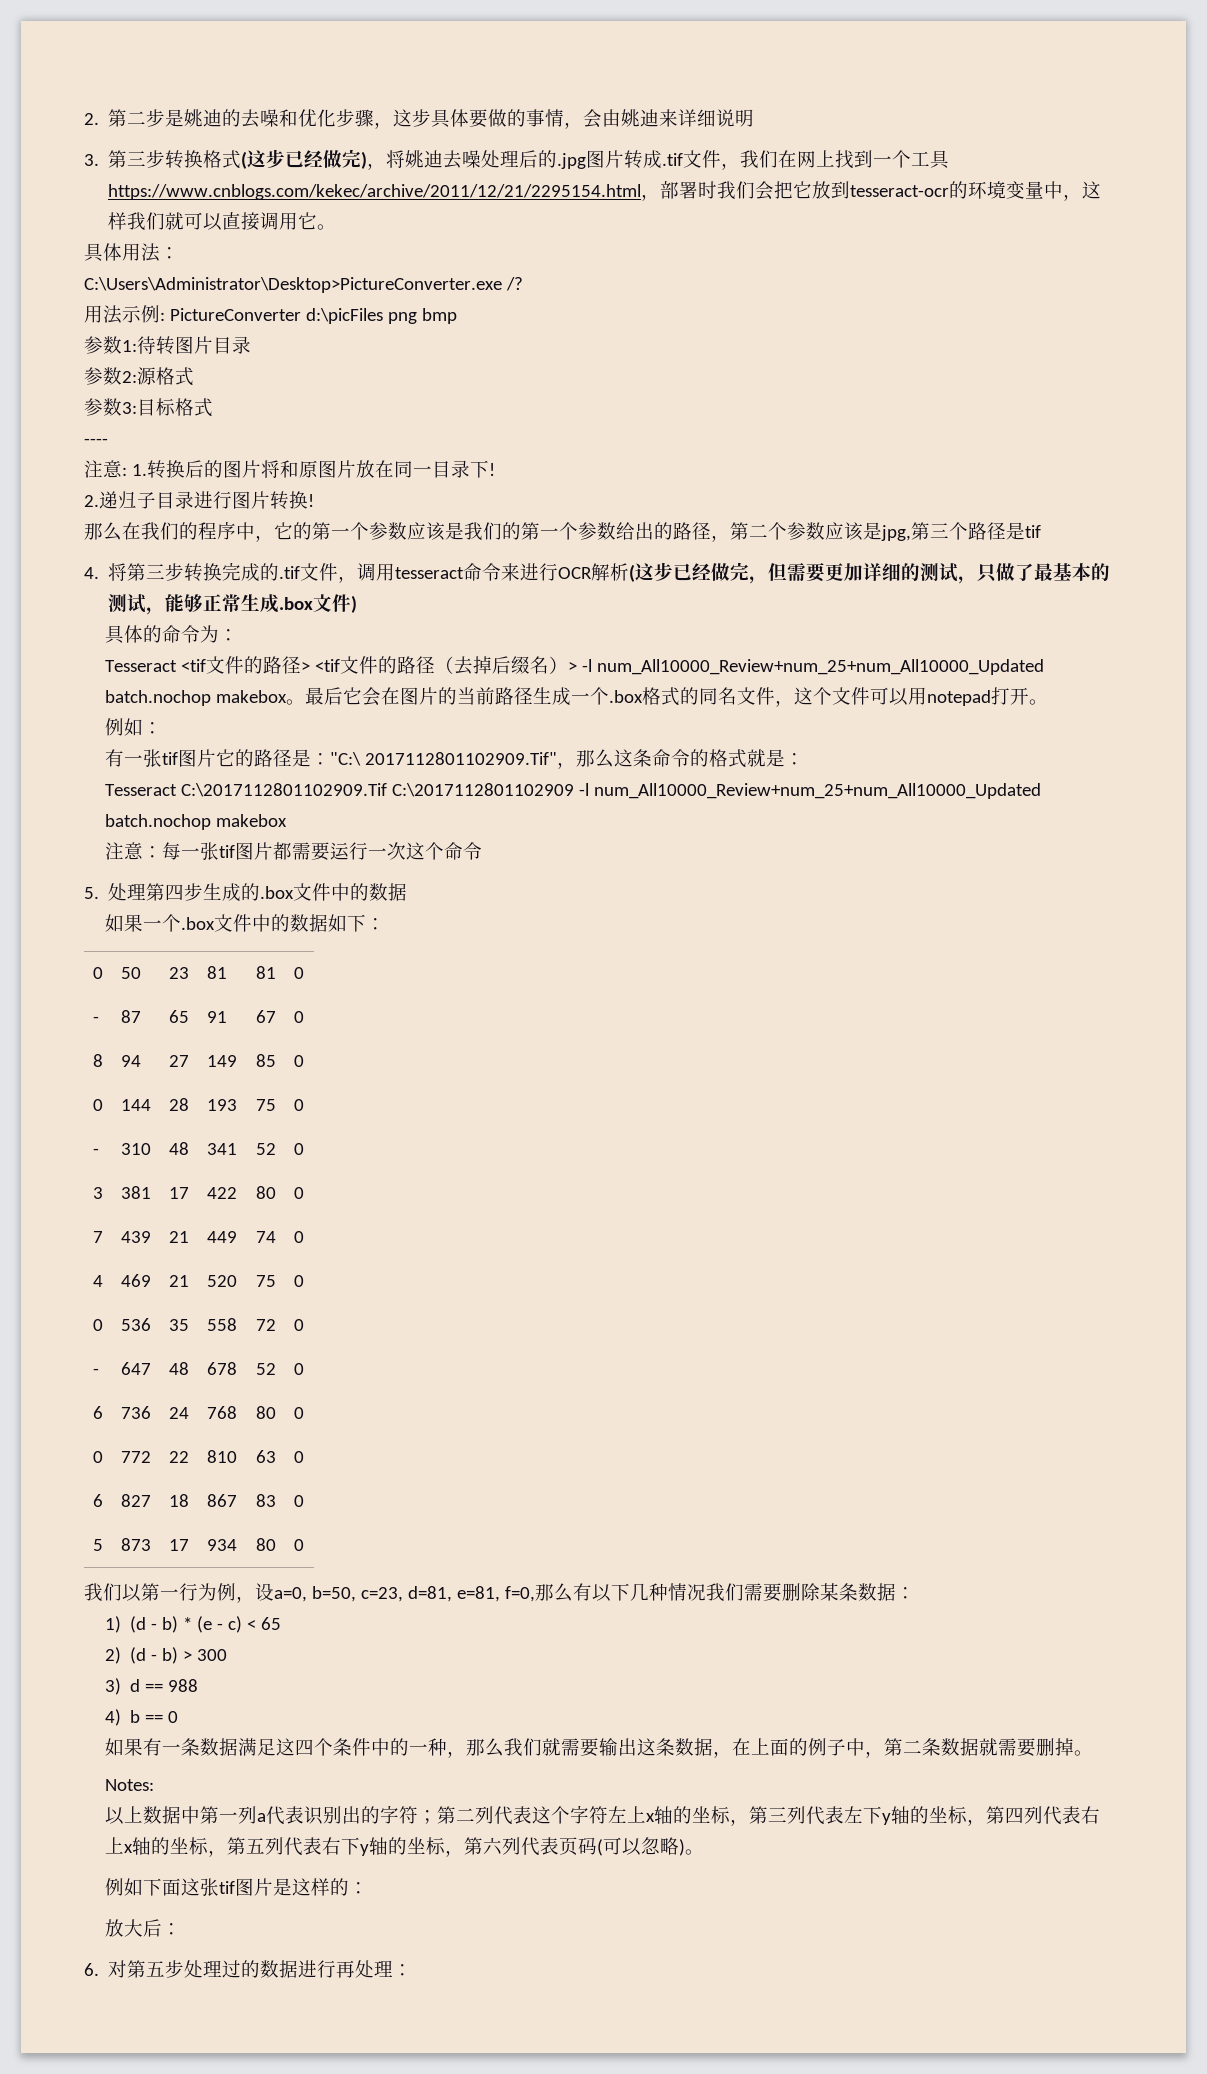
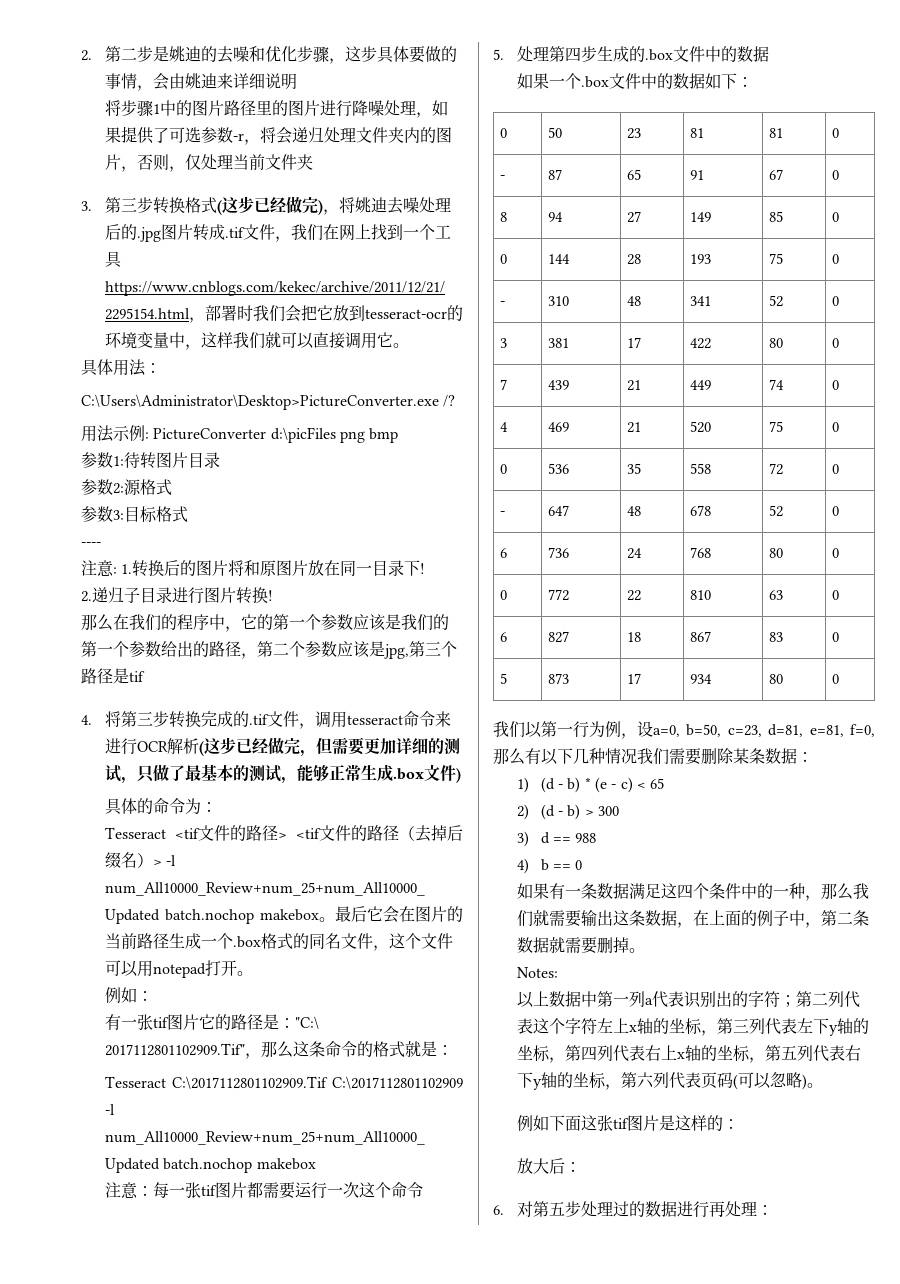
(755, 118) none -> [104,100,448,118] [104,126,452,145] [104,154,313,172] // 将步骤1中的图片路径里的图片进行降噪处理，如果提供了可选参数-r，将会递归处理文件夹内的图片，否则，仅处理当前文件夹

